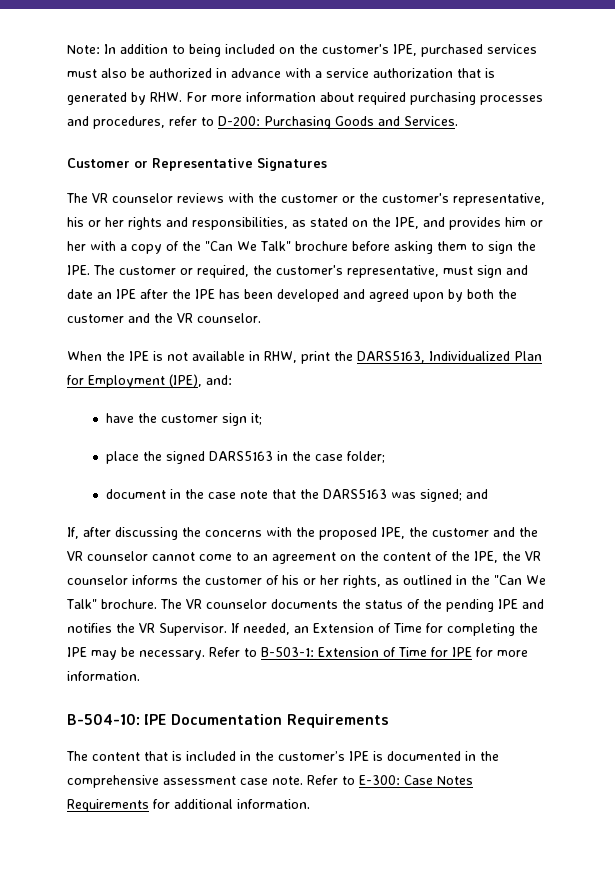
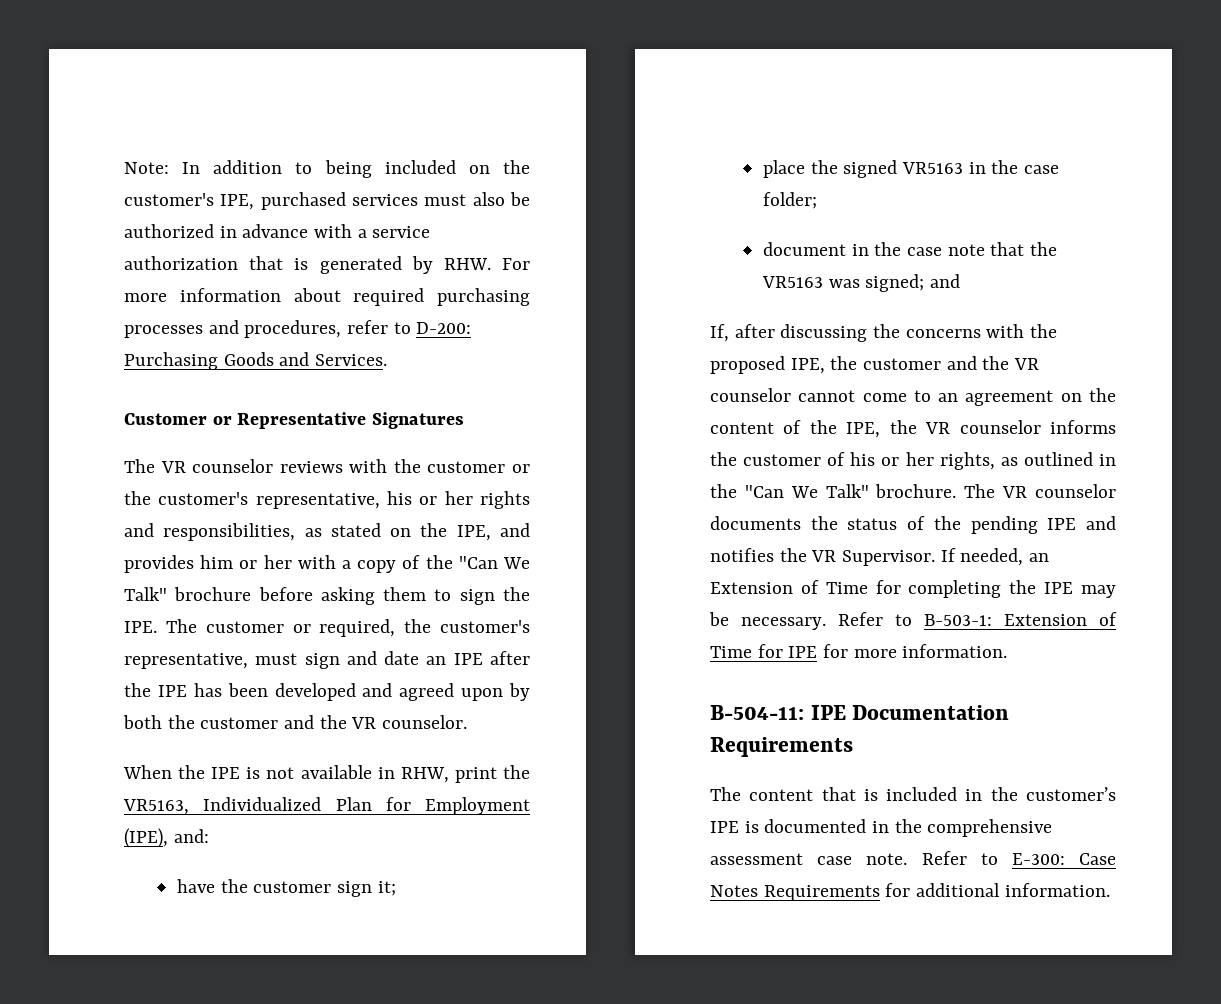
[357,351,425,363] DARS5163, -> [123,799,189,815] VR5163,
[208,451,273,461] DARS5163 -> [901,162,963,174] VR5163
[322,489,387,499] DARS5163 -> [761,276,823,288] VR5163
[67,714,140,725] B-504-10: -> [710,705,804,720] B-504-11:

